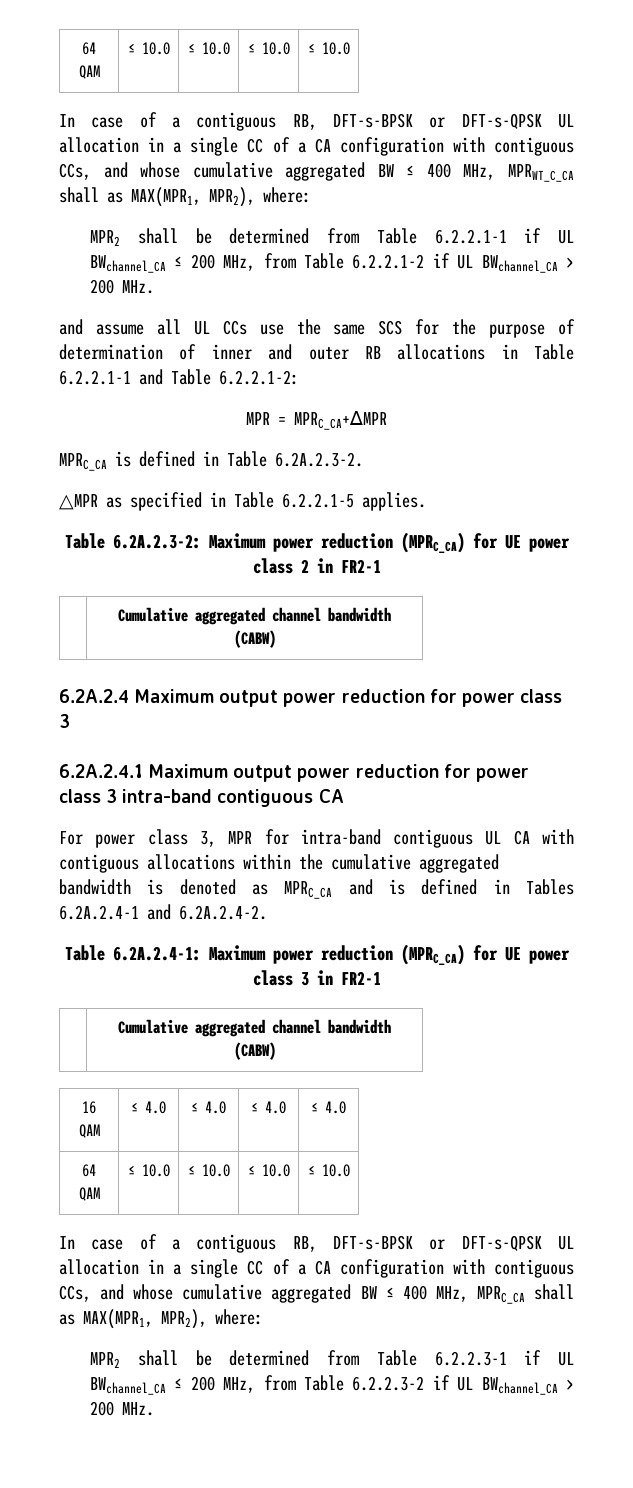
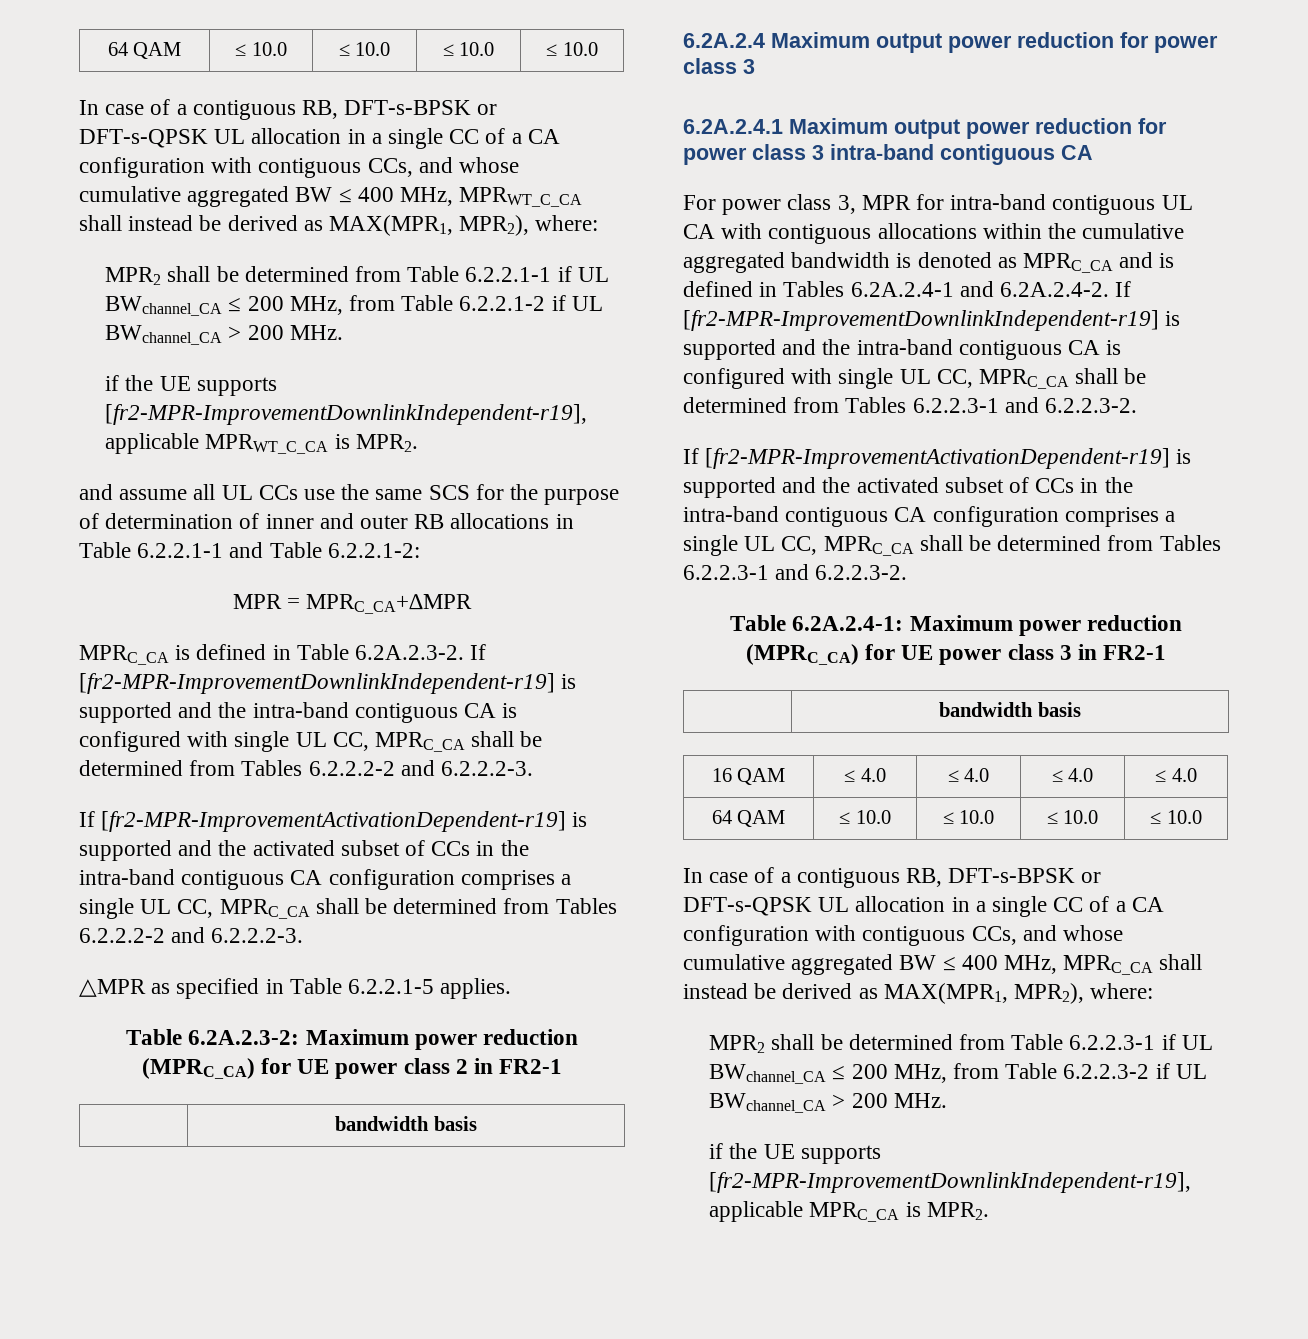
(99, 195) none -> [128,215,298,231] instead be derived
(155, 287) none -> [105,375,277,396] [105,404,588,425] [105,433,418,454] // if the UE supports [fr2-MPR-ImprovementDownlinkIndependent-r19], applicable MPRWT_C_CA is MPR2.
(363, 459) none -> [470,644,487,660] [79,673,577,694] [79,702,518,723] [79,731,543,752] [79,760,534,776] [79,811,588,832] [79,840,529,861] [79,869,572,890] [79,898,617,919] [79,927,304,943] If [fr2-MPR-ImprovementDownlinkIndependent-r19] is supported and the intra-band contiguous CA is configured with single UL CC, MPRC_CA shall be determined from Tables 6.2.2.2-2 and 6.2.2.2-3. // If [fr2-MPR-ImprovementActivationDependent-r19] is supported and the activated subset of CCs in the intra-band contiguous CA configuration comprises a single UL CC, MPRC_CA shall be determined from Tables 6.2.2.2-2 and 6.2.2.2-3.
[118,607,391,625] [233,630,276,648] Cumulative aggregated channel bandwidth (CABW) -> [335,1116,477,1131] bandwidth basis
(267, 912) none -> [1115,281,1132,297] [683,310,1181,331] [683,339,1122,360] [683,368,1147,389] [683,397,1138,413] [683,448,1192,469] [683,477,1133,498] [683,506,1176,527] [683,535,1221,556] [683,564,908,580] If [fr2-MPR-ImprovementDownlinkIndependent-r19] is supported and the intra-band contiguous CA is configured with single UL CC, MPRC_CA shall be determined from Tables 6.2.2.3-1 and 6.2.2.3-2. // If [fr2-MPR-ImprovementActivationDependent-r19] is supported and the activated subset of CCs in the intra-band contiguous CA configuration comprises a single UL CC, MPRC_CA shall be determined from Tables 6.2.2.3-1 and 6.2.2.3-2.
[118,1019,391,1037] [233,1042,276,1060] Cumulative aggregated channel bandwidth (CABW) -> [939,702,1081,717] bandwidth basis
(575, 1292) none -> [683,983,853,999] instead be derived
(155, 1409) none -> [709,1143,881,1164] [709,1172,1192,1193] [709,1201,989,1222] // if the UE supports [fr2-MPR-ImprovementDownlinkIndependent-r19], applicable MPRC_CA is MPR2.

